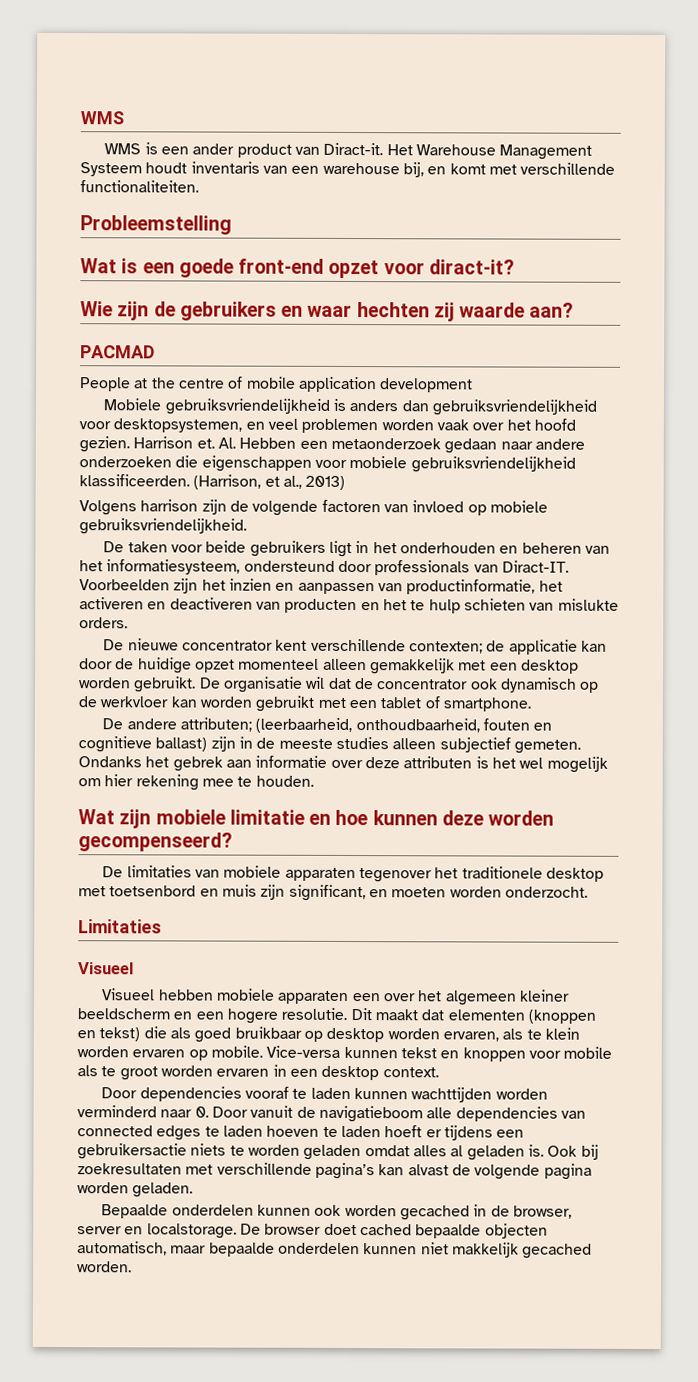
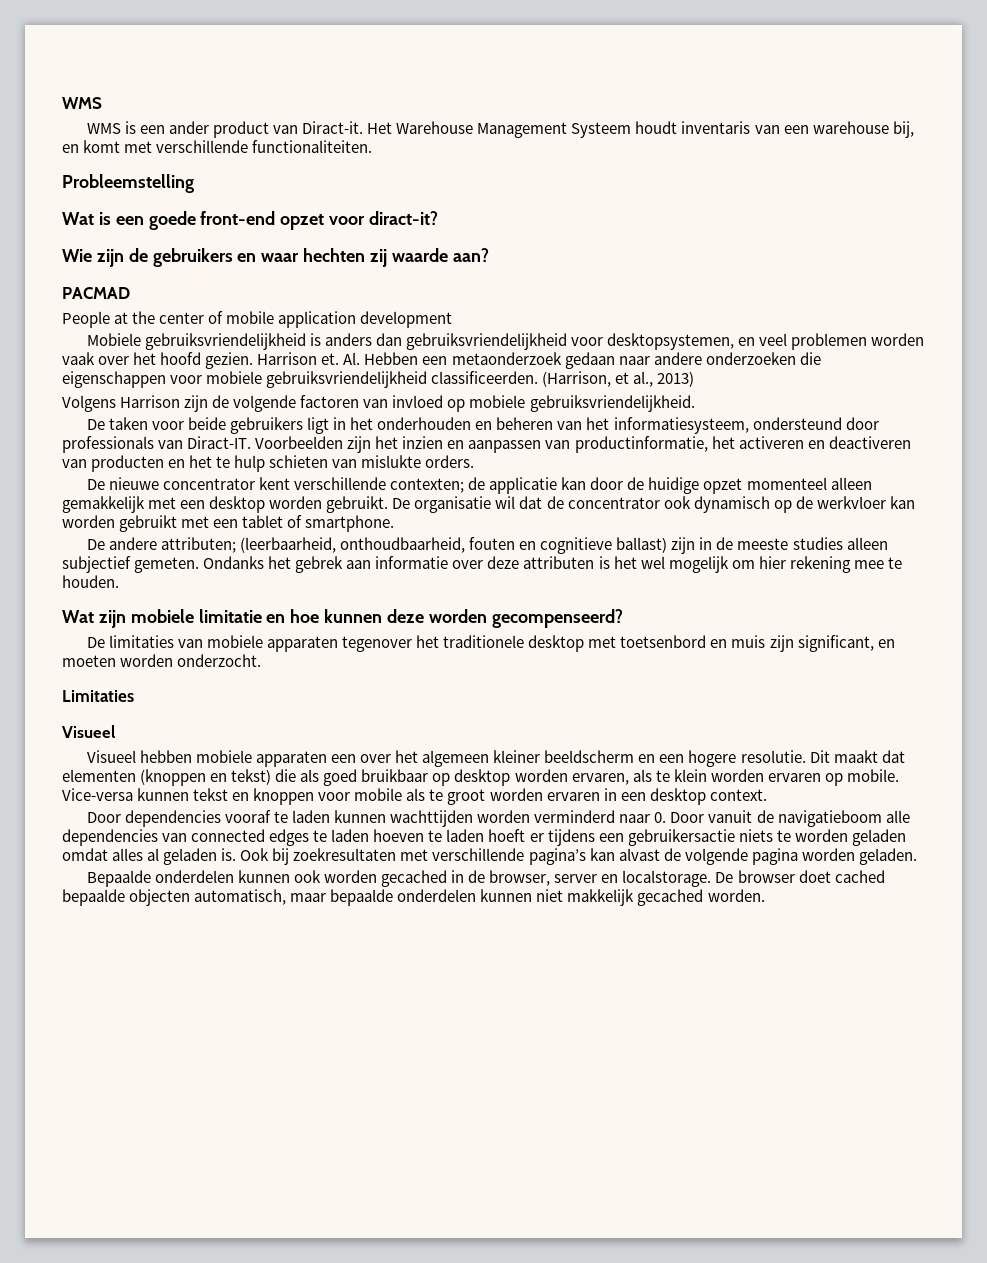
[178,378,225,389] centre -> [159,312,205,324] center
[79,474,190,487] klassificeerden. -> [431,371,539,384] classificeerden.
[140,499,199,512] harrison -> [120,395,181,408] Harrison

